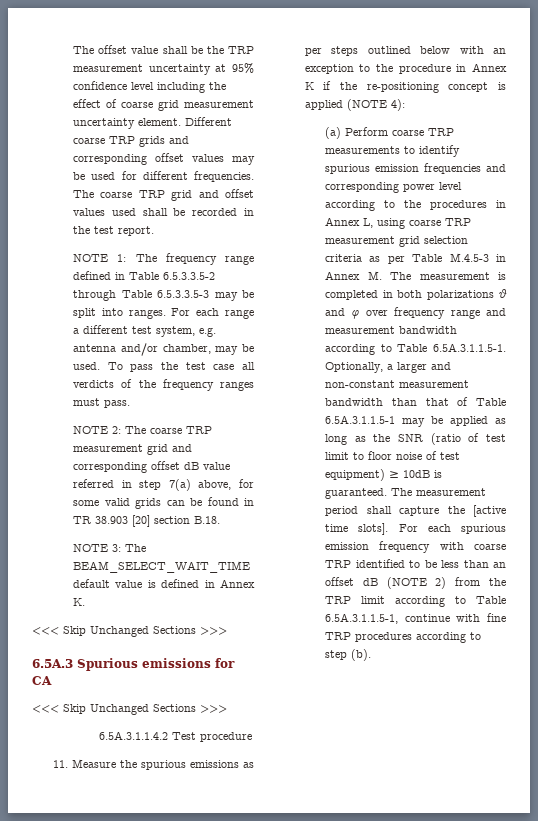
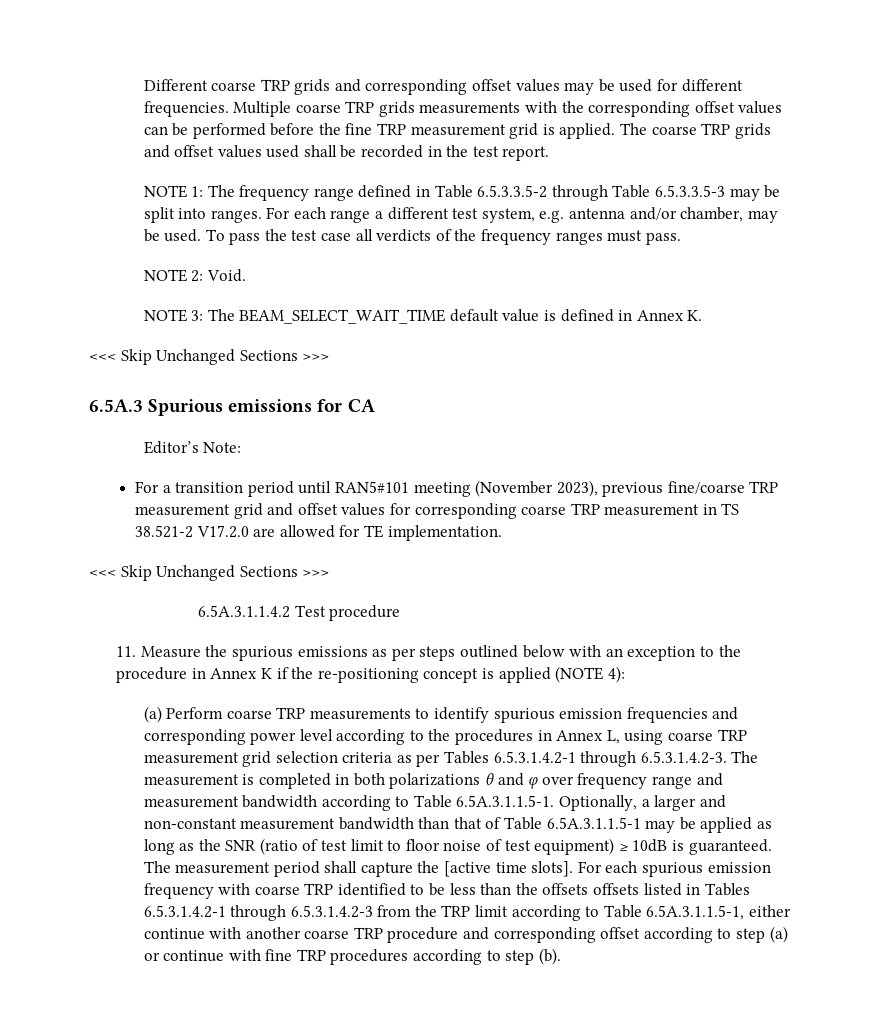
[73,45,254,54] [73,63,254,75] [73,81,227,93] [73,99,254,111] [73,118,182,129] The offset value shall be the TRP measurement uncertainty at 95% confidence level including the effect of coarse grid measurement uncertainty element. -> (143, 85) none
[73,190,193,201] The coarse TRP grid -> [233,101,783,117] [143,123,771,139] Multiple coarse TRP grids measurements with the corresponding offset values can be performed before the fine TRP measurement grid is applied. The coarse TRP grids
[125,426,213,434] [73,444,193,455] [73,461,231,473] [73,479,254,491] [73,497,254,509] [73,515,221,527] The coarse TRP measurement grid and corresponding offset dB value referred in step 7(a) above, for some valid grids can be found in TR 38.903 [20] section B.18. -> [206,269,246,282] Void.
(52, 680) none -> [143,441,242,454] [134,480,779,497] [134,503,740,519] [134,525,502,541] // Editor’s Note: // For a transition period until RAN5#101 meeting (November 2023), previous fine/coarse TRP measurement grid and offset values for corresponding coarse TRP measurement in TS 38.521-2 V17.2.0 are allowed for TE implementation.
[412,253,506,262] [325,271,382,280] Table M.4.5-3 in Annex M. -> [444,751,727,767] Tables 6.5.3.1.4.2-1 through 6.5.3.1.4.2-3.
[493,562,506,568] [325,577,447,589] an offset dB (NOTE 2) -> [515,883,750,896] [143,905,373,921] the offsets offsets listed in Tables 6.5.3.1.4.2-1 through 6.5.3.1.4.2-3
(399, 618) none -> [748,905,791,917] [143,926,788,943] [143,952,160,961] either continue with another coarse TRP procedure and corresponding offset according to step (a) or

